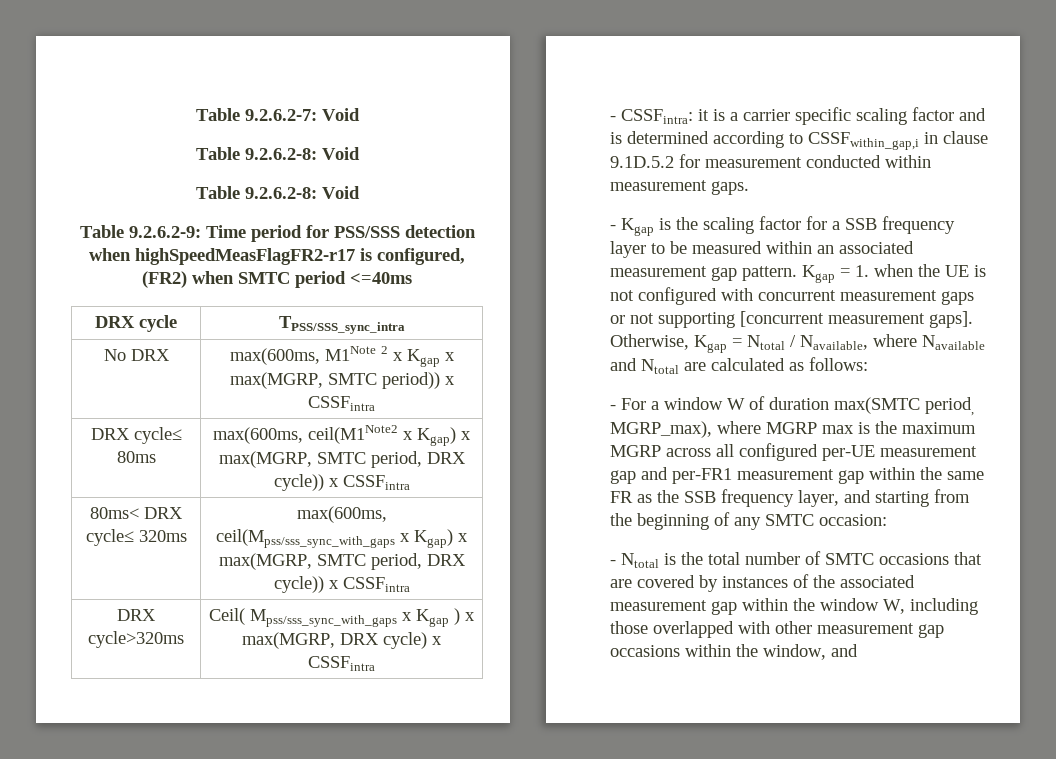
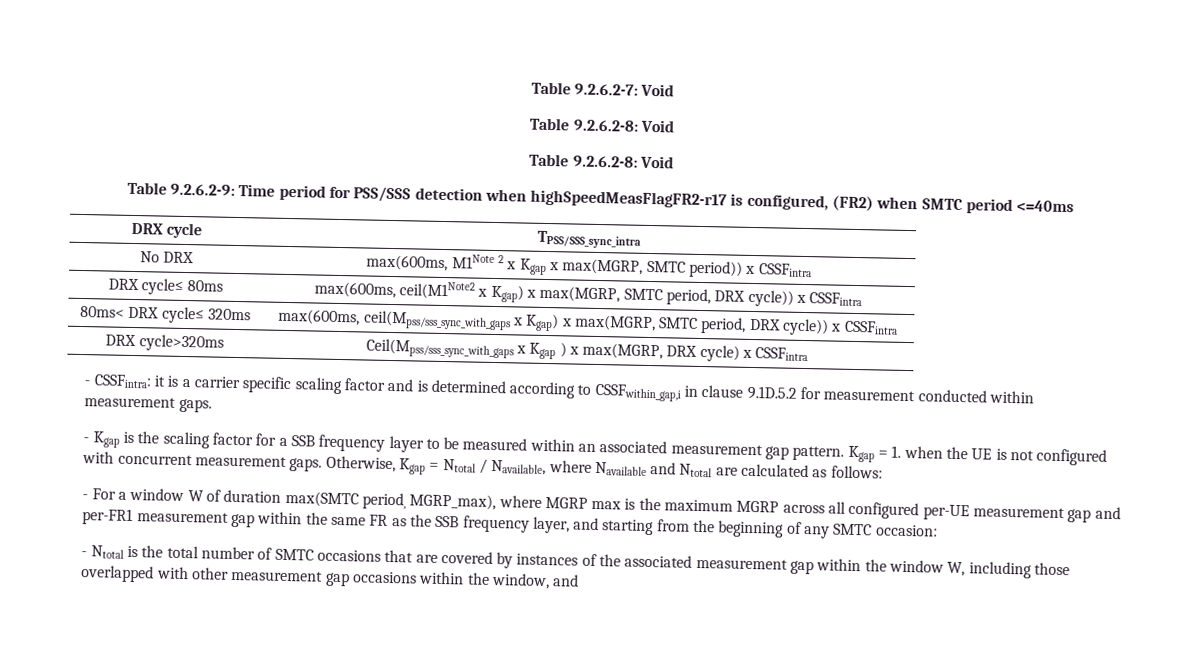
[209,608,397,627] Ceil( Mpss/sss_sync_with_gaps -> [365,338,514,359] Ceil(Mpss/sss_sync_with_gaps
[940,291,974,305] [609,311,973,328] gaps or not supporting [concurrent measurement gaps]. -> [289,458,323,472] gaps.

